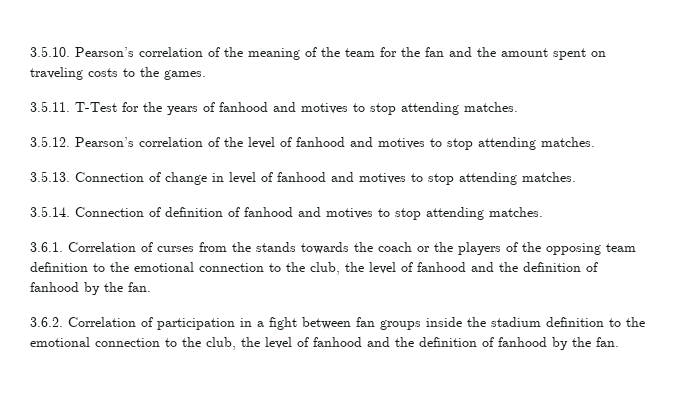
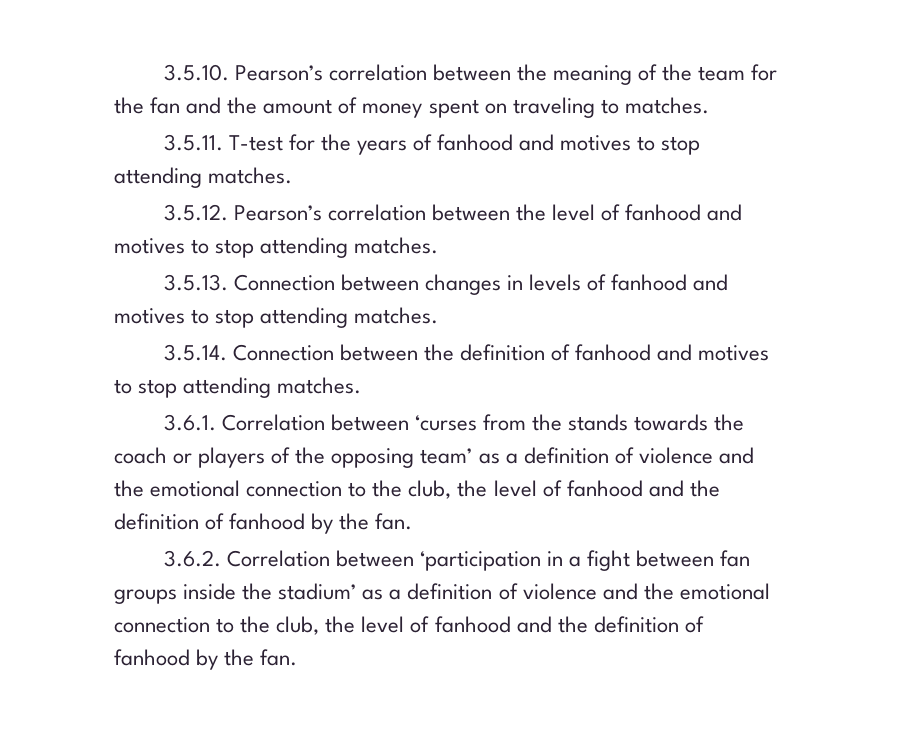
[208,47,220,57] of -> [432,64,511,81] between
(548, 52) none -> [338,97,423,118] of money
[88,67,206,80] costs to the games. -> [600,97,709,114] to matches.
[75,102,117,112] T-Test -> [228,135,283,151] T-test
[208,137,220,147] of -> [431,204,510,221] between
[149,172,256,185] of change in level -> [340,274,581,295] between changes in levels
[149,207,161,217] of -> [339,344,454,361] between the
[141,242,194,252] of curses -> [330,414,477,431] between ‘curses
[434,242,453,252] the -> (193, 458) none
[606,243,636,252] [30,262,105,272] team definition to -> [420,447,754,464] team’ as a definition of violence and
[141,317,235,330] of participation -> [335,550,541,571] between ‘participation
[491,317,621,327] stadium definition to -> [278,583,638,600] stadium’ as a definition of violence and

